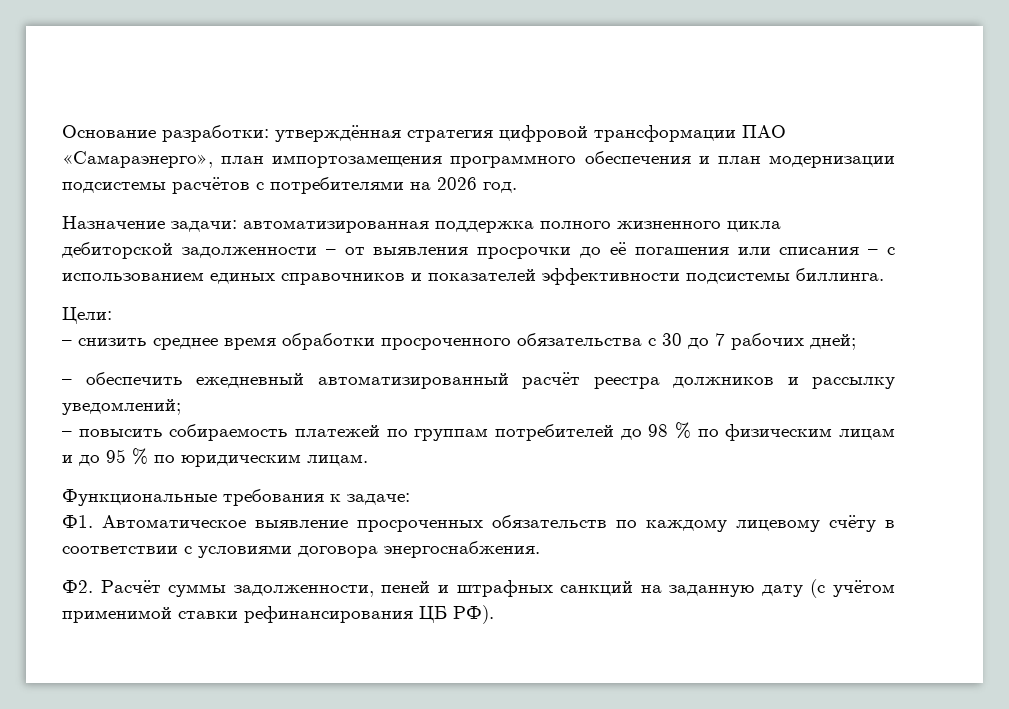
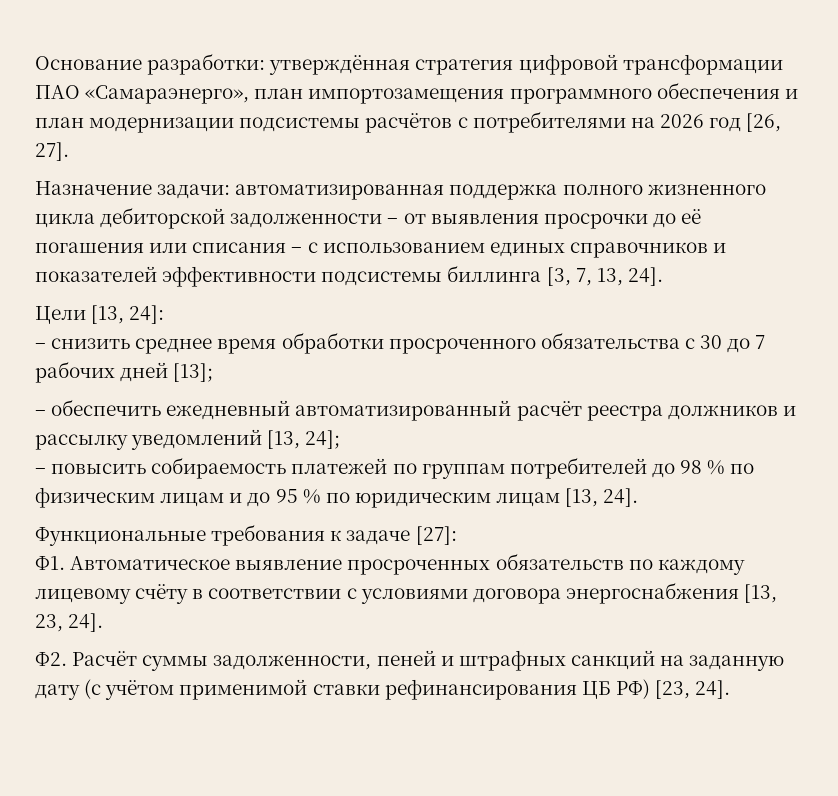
[483,182,517,193] год. -> [709,113,782,132] [35,142,69,161] год [26, 27].
[796,268,884,281] [62,307,112,324] биллинга. // Цели: -> [447,265,663,286] [35,305,165,324] биллинга [3, 7, 13, 24]. // Цели [13, 24]:
[810,334,856,350] дней; -> [120,362,214,382] дней [13];
[62,399,181,415] уведомлений; -> [131,429,341,450] уведомлений [13, 24];
[307,454,368,466] лицам. -> [496,488,639,507] лицам [13, 24].
[347,493,410,505] задаче: -> [346,526,457,545] задаче [27]:
[384,541,540,558] энергоснабжения. -> [565,582,778,604] [35,613,104,632] энергоснабжения [13, 23, 24].
[453,605,494,624] РФ). -> [615,679,731,699] РФ) [23, 24].

